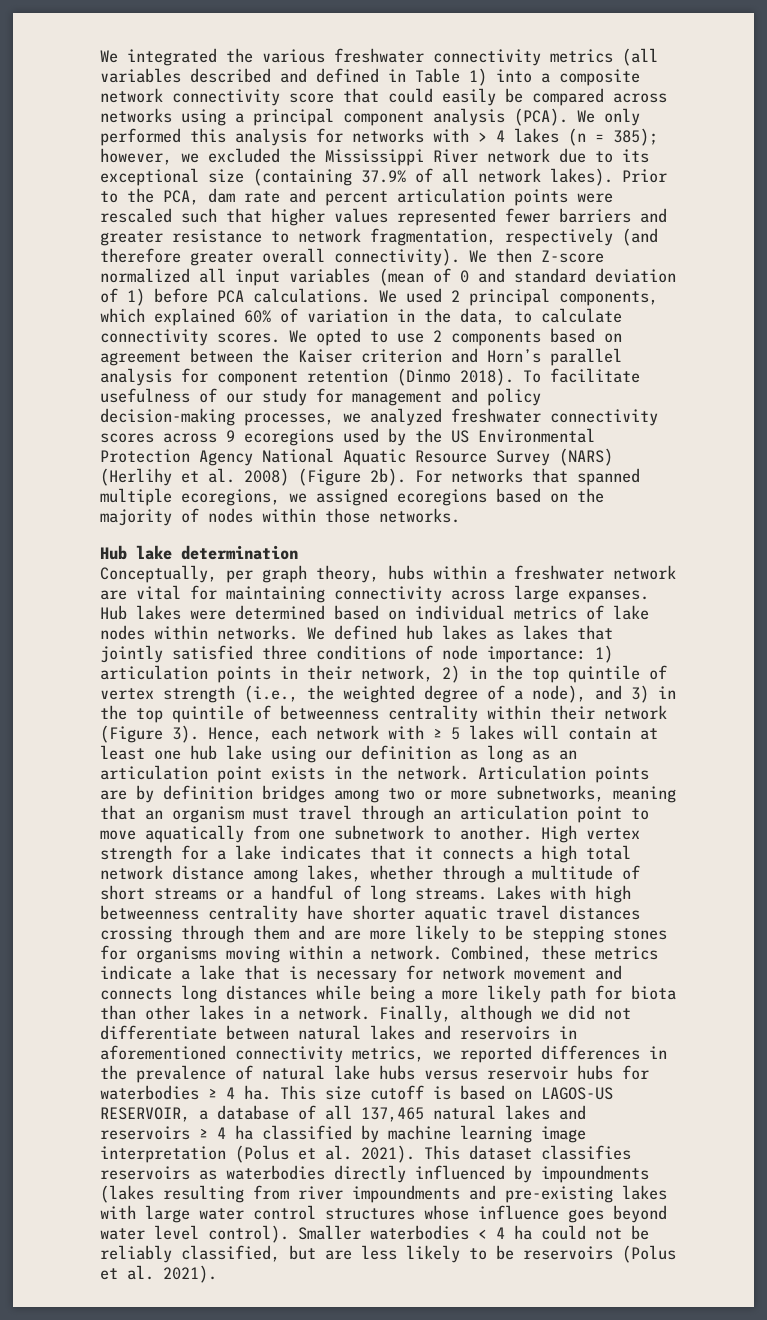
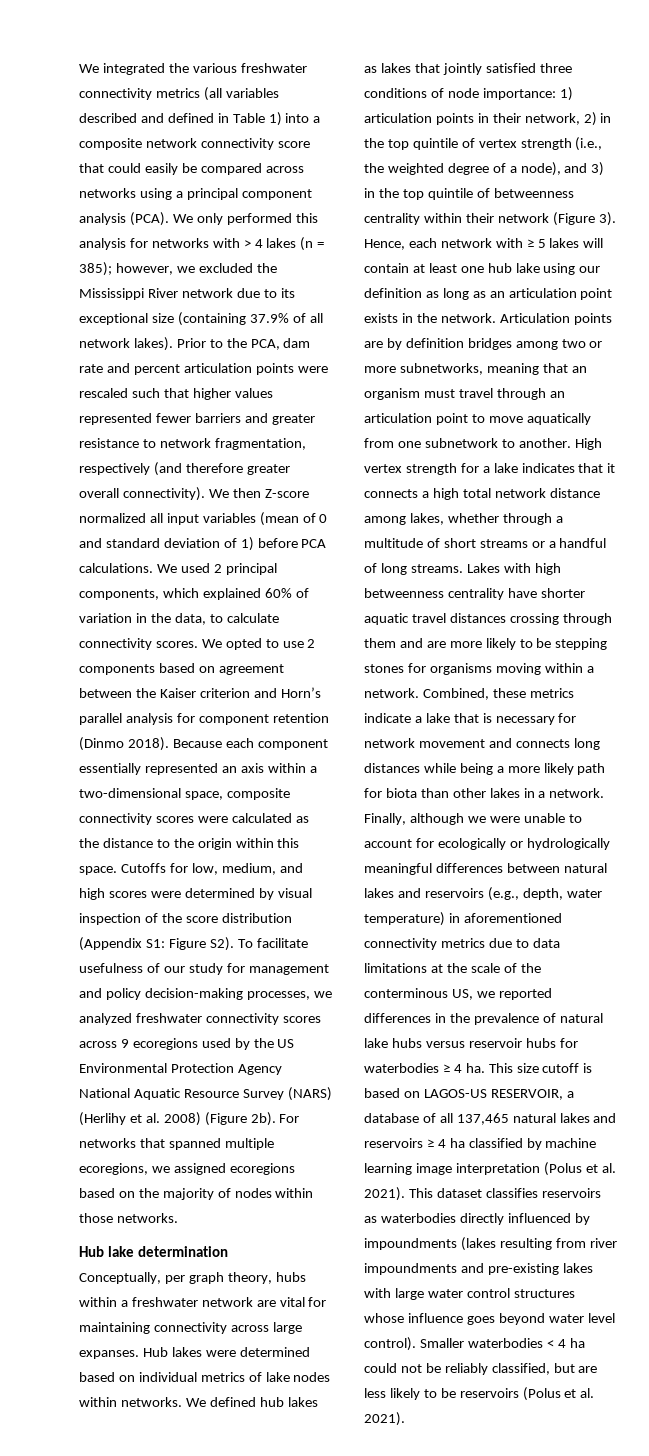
(514, 377) none -> [172,738,328,750] [79,763,317,775] [79,788,290,800] [79,813,309,825] [79,838,300,850] [79,863,303,875] [79,888,312,900] [79,913,292,925] [79,937,234,951] Because each component essentially represented an axis within a two-dimensional space, composite connectivity scores were calculated as the distance to the origin within this space. Cutoffs for low, medium, and high scores were determined by visual inspection of the score distribution (Appendix S1: Figure S2).
[568,1005,631,1020] [100,1025,217,1040] did not differentiate -> [489,813,582,823] [364,838,610,850] [364,863,503,875] were unable to account for ecologically or hydrologically meaningful differences
[559,1026,577,1039] [100,1045,424,1063] in aforementioned connectivity metrics, -> [487,887,602,901] [364,912,562,926] [364,938,560,950] [364,963,541,973] [364,988,473,1000] (e.g., depth, water temperature) in aforementioned connectivity metrics due to data limitations at the scale of the conterminous US,

